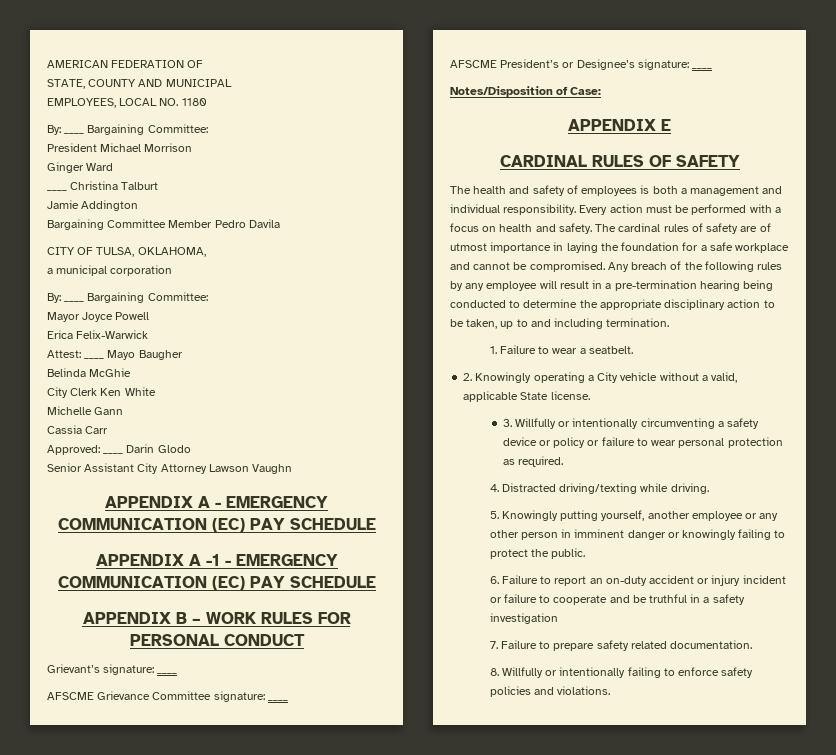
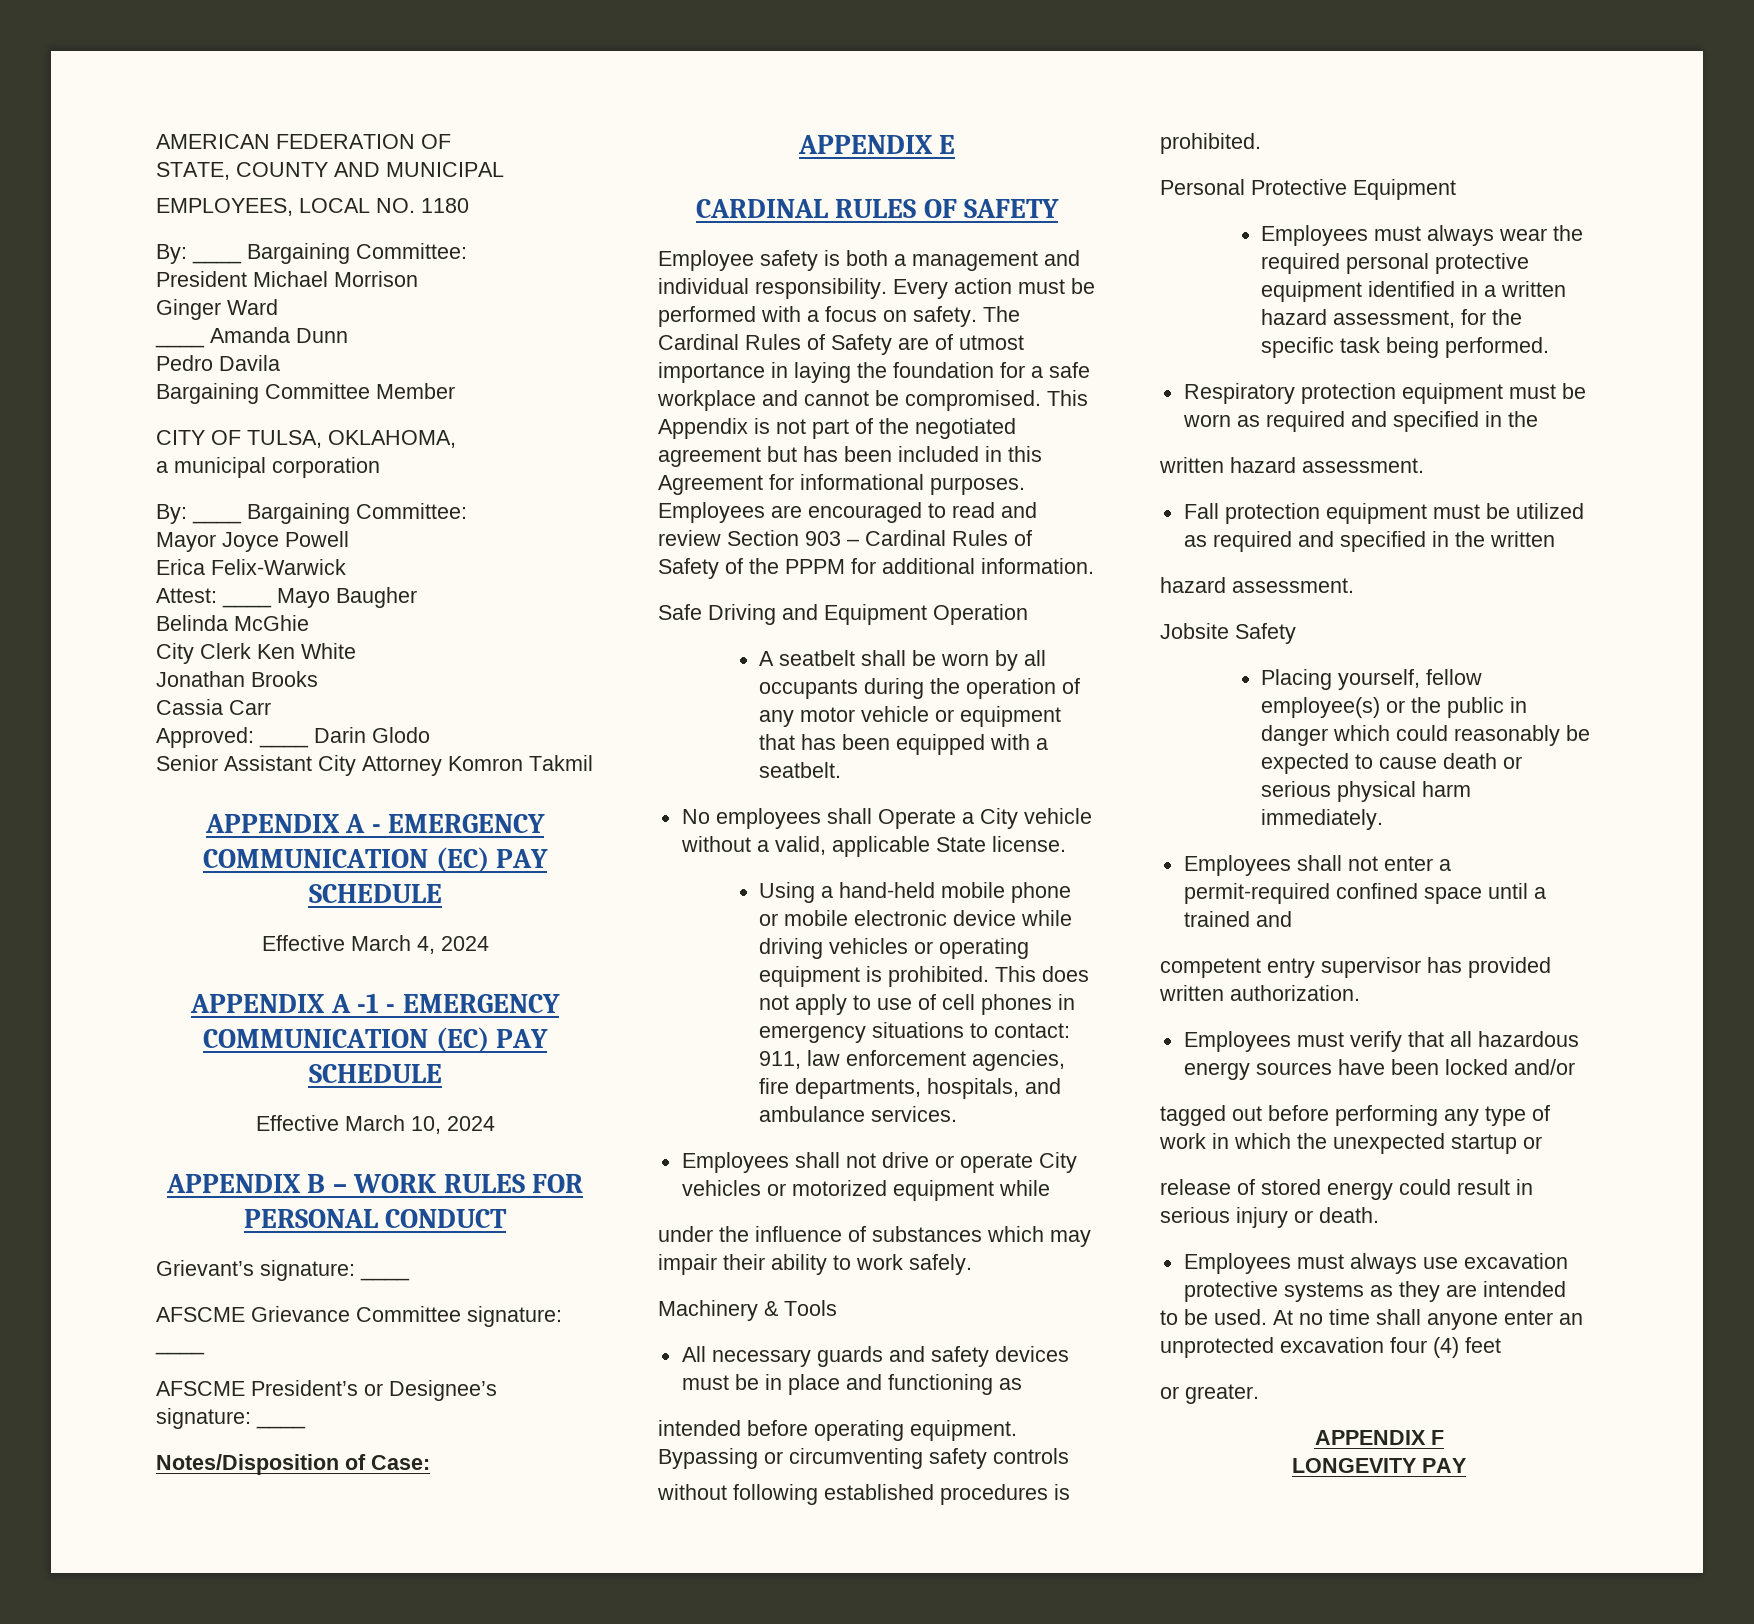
[70,181,159,190] [47,200,139,211] Christina Talburt // Jamie Addington -> [210,327,348,343] [156,355,280,371] Amanda Dunn // Pedro Davila
[214,219,280,228] Pedro Davila -> (455, 391) none
[47,406,124,415] Michelle Gann -> [156,671,318,687] Jonathan Brooks
[208,464,293,474] Lawson Vaughn -> [448,755,593,771] Komron Takmil
(376, 524) none -> [261,935,489,954] // Effective March 4, 2024
(376, 582) none -> [255,1115,495,1134] // Effective March 10, 2024
[450,185,638,196] The health and safety of employees -> [658,250,818,271] Employee safety
[499,223,739,234] health and safety. The cardinal rules of safety -> [913,306,1020,327] [658,334,892,355] safety. The Cardinal Rules of Safety
[607,261,783,272] [450,280,774,291] [450,299,775,310] [450,318,670,329] [489,345,633,354] [463,372,585,383] Any breach of the following rules by any employee will result in a pre-termination hearing being conducted to determine the appropriate disciplinary action to be taken, up to and including termination. // 1. Failure to wear a seatbelt. // 2. Knowingly operating -> [1047,390,1088,406] [658,418,1016,439] [658,446,1042,467] [658,474,1025,495] [658,502,1037,523] [658,530,1032,546] [658,558,1094,579] [658,604,1028,625] [759,650,1047,671] [759,678,1081,699] [759,706,1062,727] [759,734,1049,755] [759,762,842,778] [681,808,956,829] This Appendix is not part of the negotiated agreement but has been included in this Agreement for informational purposes. Employees are encouraged to read and review Section 903 – Cardinal Rules of Safety of the PPPM for additional information. // Safe Driving and Equipment Operation // A seatbelt shall be worn by all occupants during the operation of any motor vehicle or equipment that has been equipped with a seatbelt. // No employees shall Operate
[502,418,760,429] [502,437,783,448] [502,456,563,467] [489,483,709,494] [489,510,779,521] [489,529,786,540] [489,548,586,559] [489,575,786,586] [489,594,745,605] [489,613,558,624] [489,640,752,651] [489,667,754,678] [489,686,611,697] 3. Willfully or intentionally circumventing a safety device or policy or failure to wear personal protection as required. // 4. Distracted driving/texting while driving. // 5. Knowingly putting yourself, another employee or any other person in imminent danger or knowingly failing to protect the public. // 6. Failure to report an on-duty accident or injury incident or failure to cooperate and be truthful in a safety investigation // 7. Failure to prepare safety related documentation. // 8. Willfully or intentionally failing to enforce safety policies and violations. -> [759,882,1072,903] [759,910,1073,926] [759,938,1030,959] [759,966,1090,987] [759,994,1076,1015] [759,1022,1071,1043] [759,1050,1066,1071] [759,1078,1062,1099] [759,1106,958,1122] [681,1152,1077,1173] [681,1180,1050,1201] [658,1226,1091,1247] [658,1254,972,1275] [658,1300,837,1321] [681,1346,1069,1367] [681,1374,1022,1395] [658,1420,1017,1441] [658,1448,1069,1469] [657,1484,1070,1505] [1160,133,1261,154] [1160,179,1456,200] [1261,225,1584,246] [1261,253,1530,274] [1261,281,1567,302] [1261,309,1523,328] [1261,337,1550,358] [1183,383,1586,404] [1182,411,1538,432] [1159,457,1424,473] [1183,503,1584,524] [1183,531,1555,552] [1160,577,1354,593] [1160,623,1296,644] [1261,669,1483,690] [1261,697,1528,718] [1261,725,1591,746] [1261,753,1523,774] [1261,781,1472,802] [1261,809,1384,830] [1183,855,1451,876] [1183,883,1546,904] [1183,911,1292,927] [1160,957,1551,978] [1159,985,1360,1001] [1183,1031,1579,1052] [1183,1059,1575,1080] [1160,1105,1550,1126] [1159,1133,1542,1154] [1160,1179,1533,1200] [1160,1207,1379,1228] [1183,1253,1568,1274] [1183,1281,1566,1302] [1160,1309,1583,1330] [1160,1337,1501,1358] [1160,1384,1259,1404] [1314,1430,1444,1445] [1292,1458,1466,1473] Using a hand-held mobile phone or mobile electronic device while driving vehicles or operating equipment is prohibited. This does not apply to use of cell phones in emergency situations to contact: 911, law enforcement agencies, fire departments, hospitals, and ambulance services. // Employees shall not drive or operate City vehicles or motorized equipment while // under the influence of substances which may impair their ability to work safely. // Machinery & Tools // All necessary guards and safety devices must be in place and functioning as // intended before operating equipment. Bypassing or circumventing safety controls // without following established procedures is prohibited. // Personal Protective Equipment // Employees must always wear the required personal protective equipment identified in a written hazard assessment, for the specific task being performed. // Respiratory protection equipment must be worn as required and specified in the // written hazard assessment. // Fall protection equipment must be utilized as required and specified in the written // hazard assessment. // Jobsite Safety // Placing yourself, fellow employee(s) or the public in danger which could reasonably be expected to cause death or serious physical harm immediately. // Employees shall not enter a permit-required confined space until a trained and // competent entry supervisor has provided written authorization. // Employees must verify that all hazardous energy sources have been locked and/or // tagged out before performing any type of work in which the unexpected startup or // release of stored energy could result in serious injury or death. // Employees must always use excavation protective systems as they are intended // to be used. At no time shall anyone enter an unprotected excavation four (4) feet // or greater. // APPENDIX F // LONGEVITY PAY

